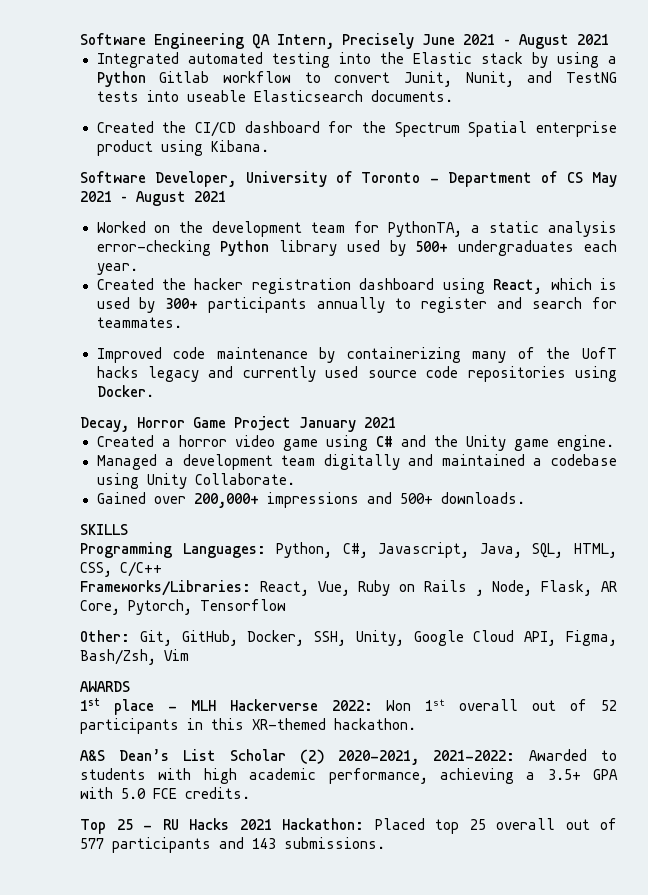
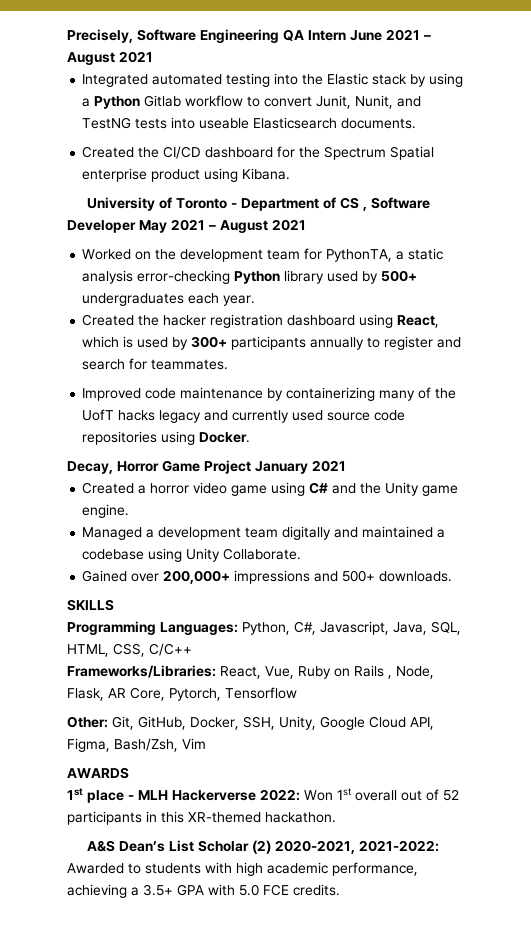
(80, 39) none -> [67,29,133,43] Precisely,
[277,33,414,49] Intern, Precisely -> [308,30,346,41] Intern
[80,171,237,187] Software Developer, -> (291, 174) none
(583, 177) none -> [362,197,430,211] [67,220,136,233] , Software Developer
[80,818,617,834] [80,837,385,853] // Top 25 - RU Hacks 2021 Hackathon: Placed top 25 overall out of 577 participants and 143 submissions. -> (340, 890) none

